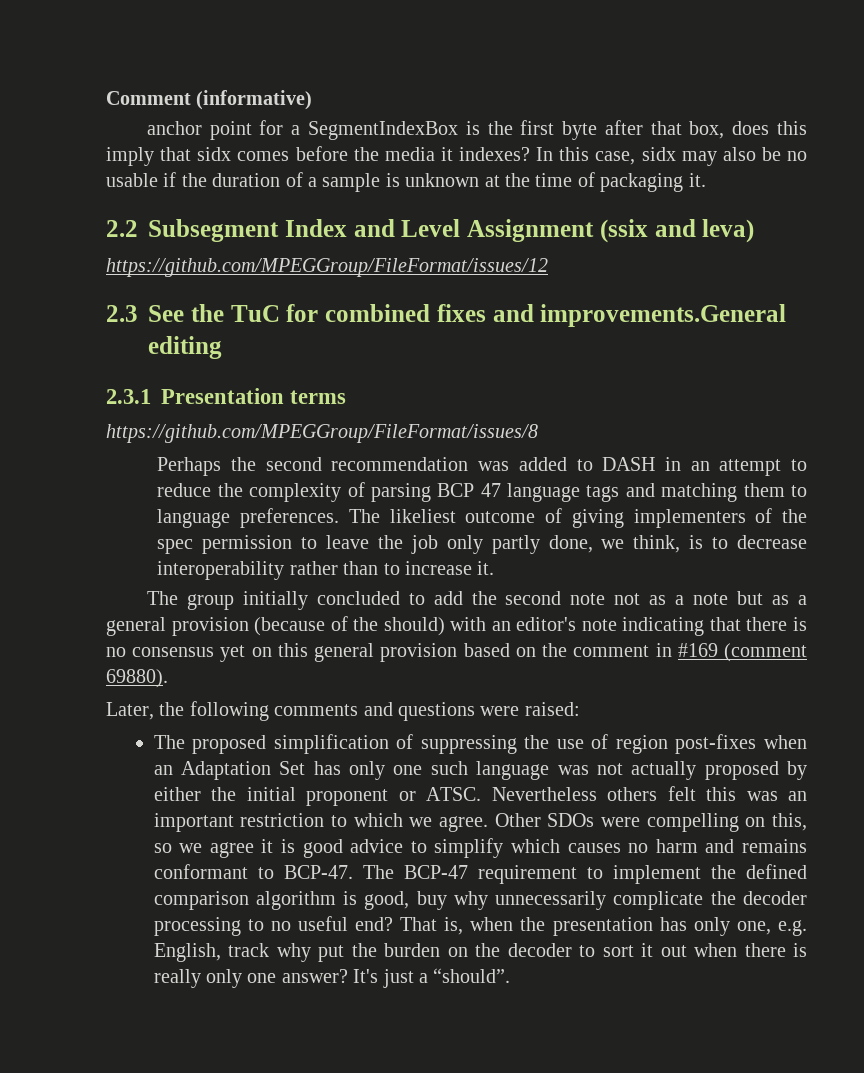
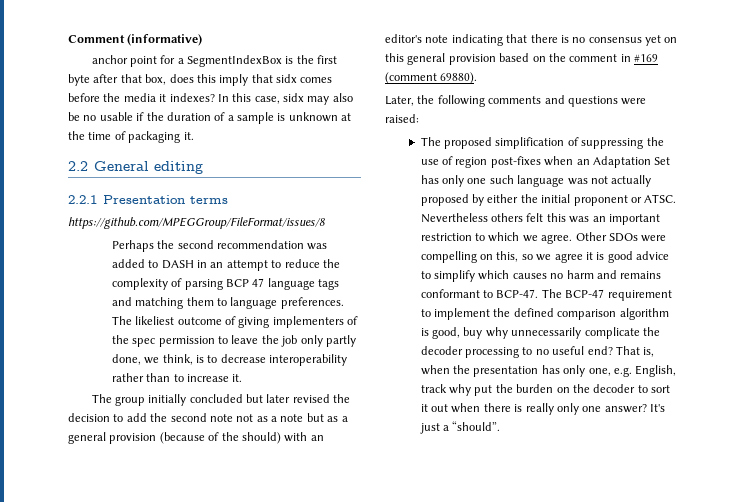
[148,219,755,243] [106,258,548,277] [106,304,787,327] Subsegment Index and Level Assignment (ssix and leva) // https://github.com/MPEGGroup/FileFormat/issues/12 // 2.3 See the TuC for combined fixes and improvements.General -> [94,161,150,171] General
[106,389,151,404] 2.3.1 -> [68,195,97,204] 2.2.1
(400, 598) none -> [246,394,351,403] [68,413,110,422] but later revised the decision

